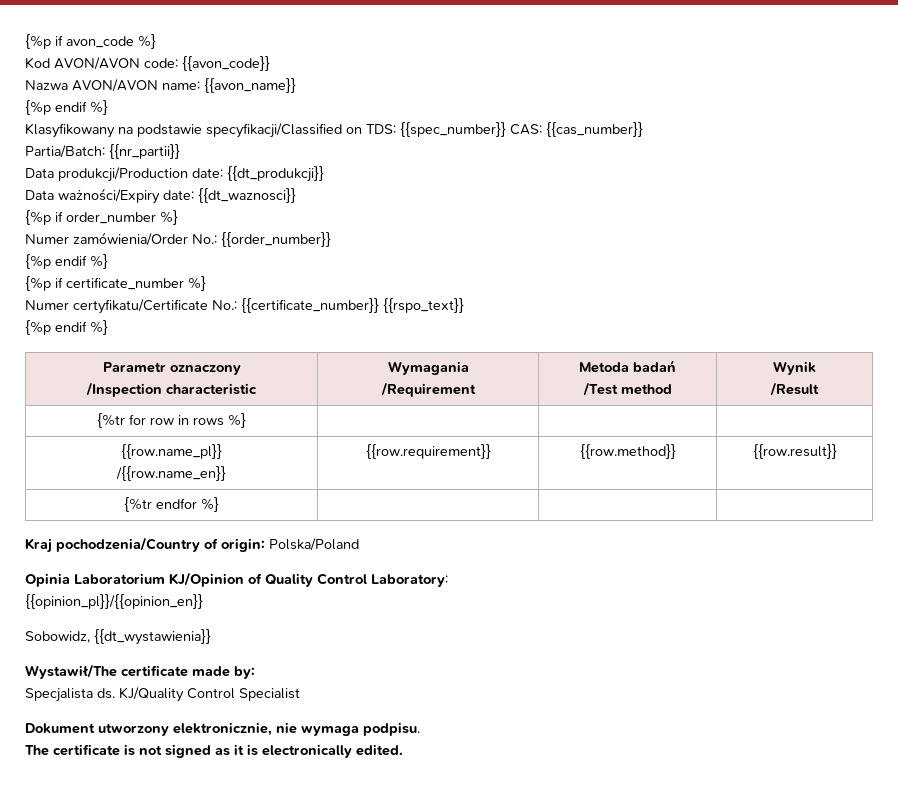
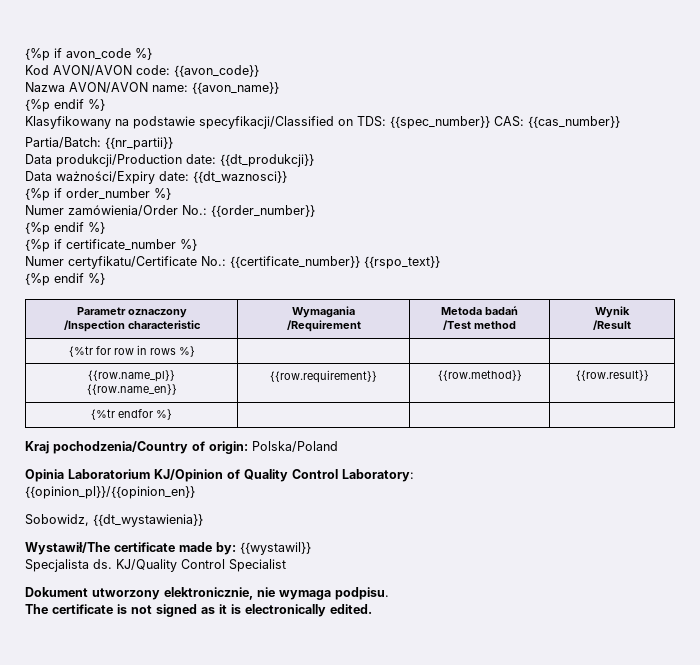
[115,466,226,481] /{{row.name_en}} -> [86,384,177,395] {{row.name_en}}
(255, 672) none -> [240,542,311,555] {{wystawil}}

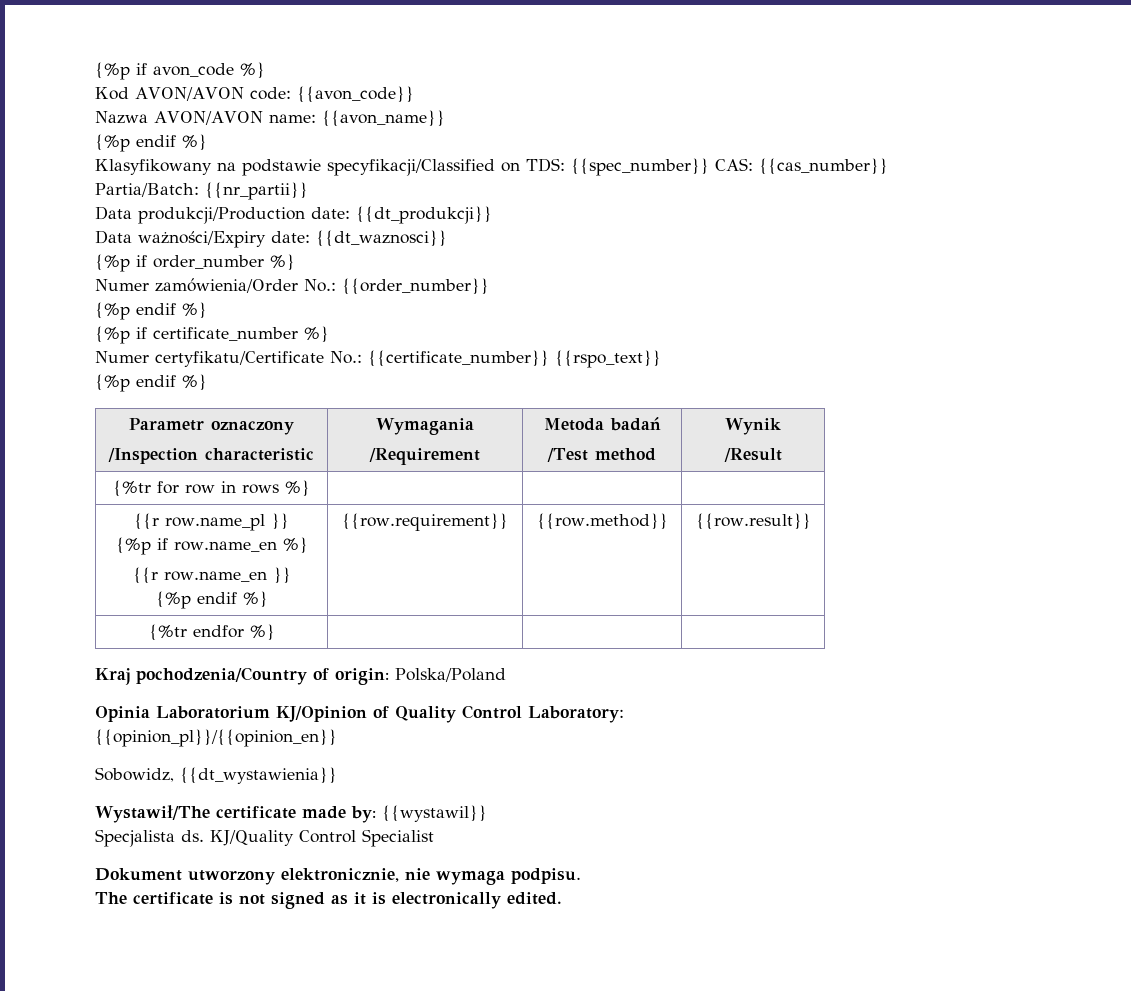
[88,370,175,382] [86,384,177,395] {{row.name_pl}} // {{row.name_en}} -> [134,513,289,531] [115,537,308,555] [132,567,291,584] [155,591,268,609] {{r row.name_pl }} // {%p if row.name_en %} // {{r row.name_en }} // {%p endif %}

